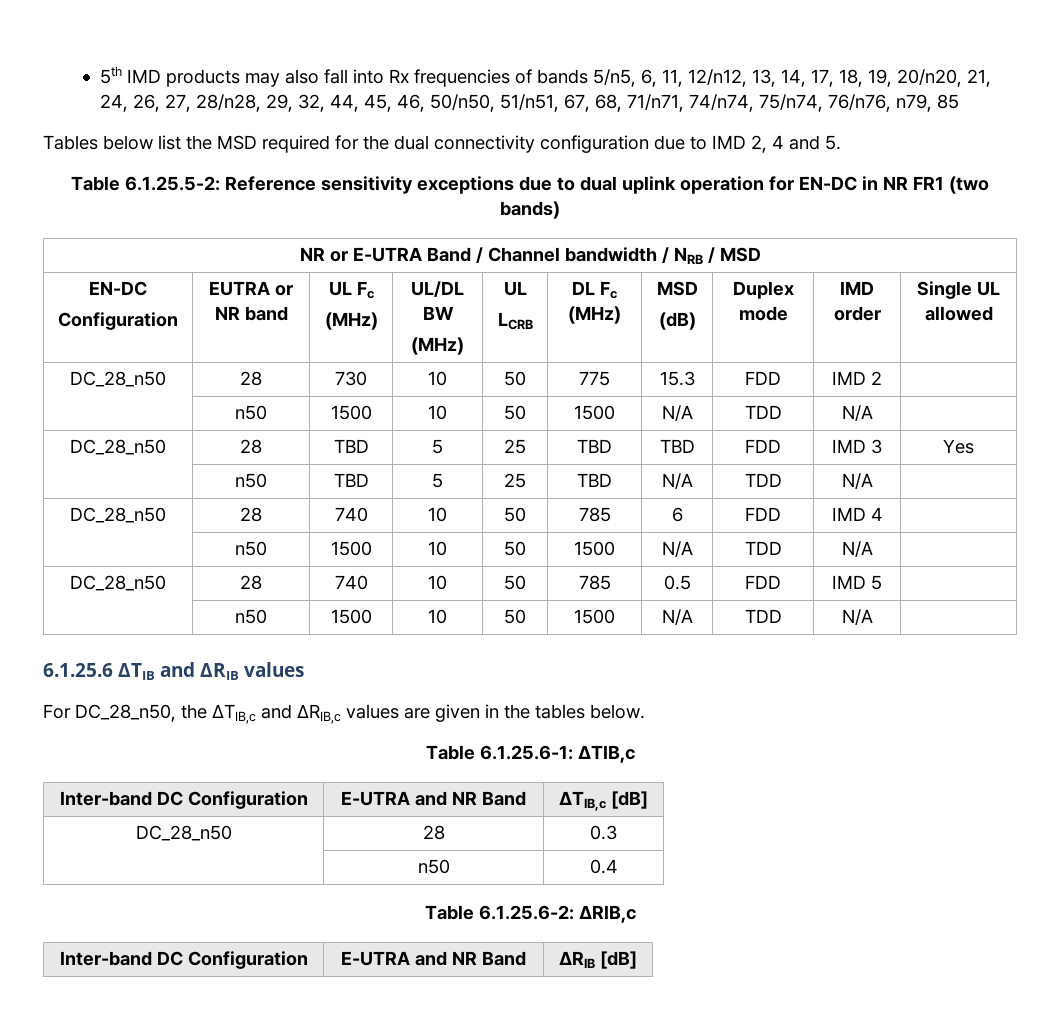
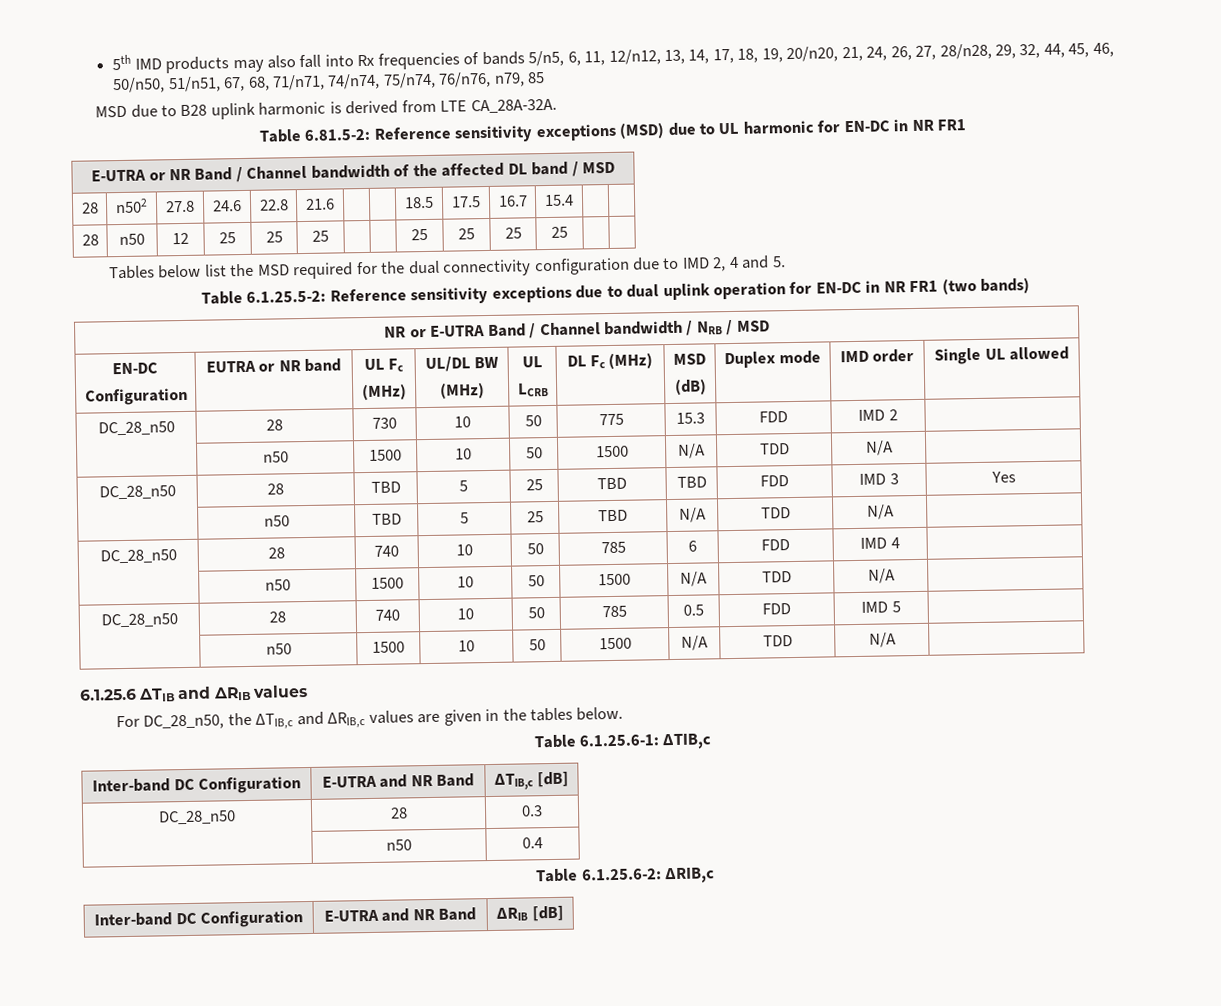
(959, 101) none -> [95,98,557,120] [258,119,967,143] [91,161,615,183] [81,202,99,214] [115,198,148,214] [165,200,195,213] [212,200,242,212] [258,199,289,211] [305,198,335,210] [404,196,434,209] [451,196,481,208] [497,195,528,207] [544,194,574,207] [81,234,99,246] [119,233,145,246] [172,232,189,245] [219,232,236,244] [265,231,283,243] [312,230,329,242] [411,228,428,241] [458,228,475,240] [504,227,522,239] [551,226,568,238] // MSD due to B28 uplink harmonic is derived from LTE CA_28A-32A. // Table 6.81.5-2: Reference sensitivity exceptions (MSD) due to UL harmonic for EN-DC in NR FR1 // E-UTRA or NR Band / Channel bandwidth of the affected DL band / MSD // 28 | n502 | 27.8 | 24.6 | 22.8 | 21.6 | | | 18.5 | 17.5 | 16.7 | 15.4 | | // 28 | n50 | 12 | 25 | 25 | 25 | | | 25 | 25 | 25 | 25 | |

